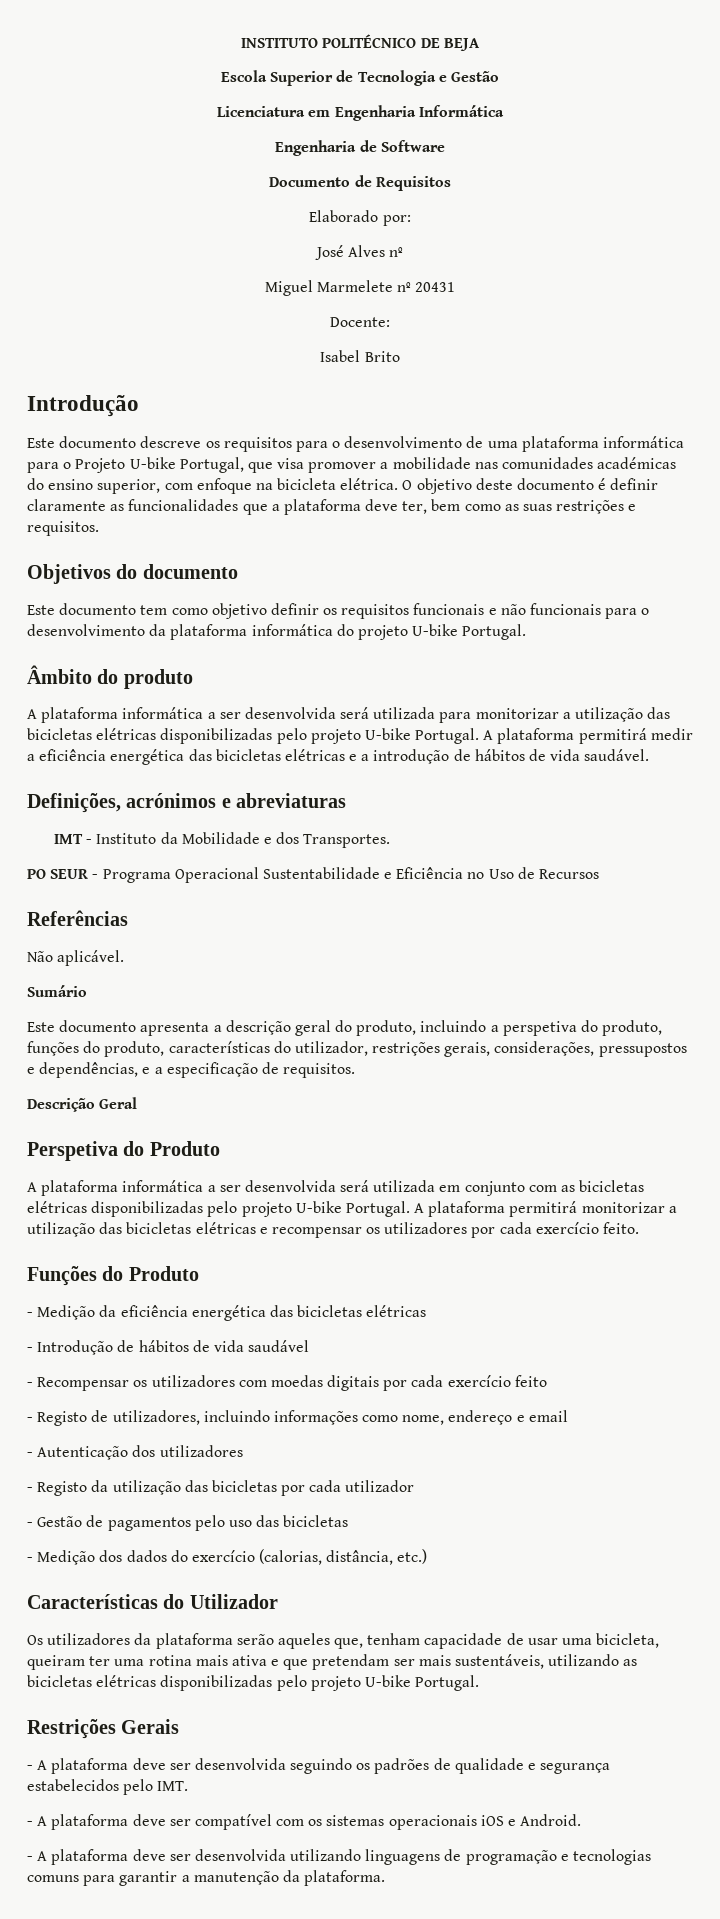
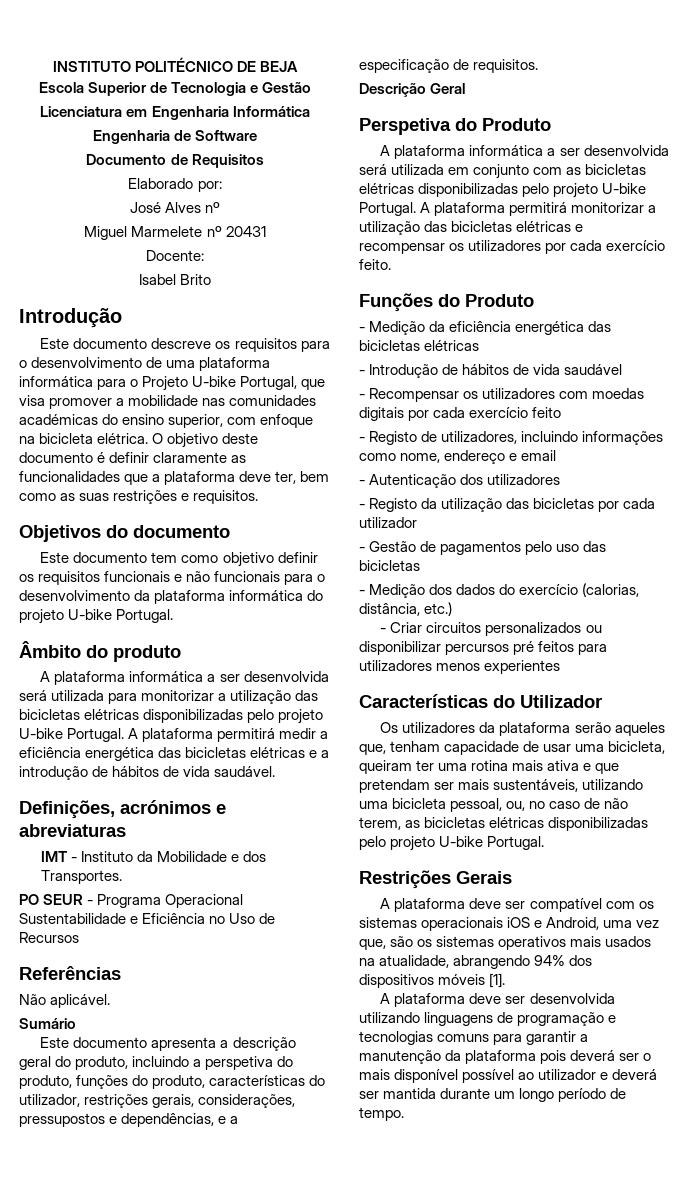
(428, 1556) none -> [380,622,602,636] [359,641,608,655] [359,660,561,674] // - Criar circuitos personalizados ou disponibilizar percursos pré feitos para utilizadores menos experientes
(620, 1660) none -> [359,798,629,812] [359,817,401,830] uma bicicleta pessoal, ou, no caso de não terem,
[27,1758,611,1774] [27,1779,189,1795] [27,1821,33,1826] - A plataforma deve ser desenvolvida seguindo os padrões de qualidade e segurança estabelecidos pelo IMT. // - -> (512, 877) none
[520,1814,582,1826] [27,1856,33,1861] Android. // - -> [546,917,660,930] [359,936,652,950] [359,955,593,969] [359,973,506,988] Android, uma vez que, são os sistemas operativos mais usados na atualidade, abrangendo 94% dos dispositivos móveis [1]. //
[304,1870,386,1886] plataforma. -> [465,1050,652,1064] [359,1069,658,1083] [359,1088,627,1102] [359,1107,404,1121] plataforma pois deverá ser o mais disponível possível ao utilizador e deverá ser mantida durante um longo período de tempo.

